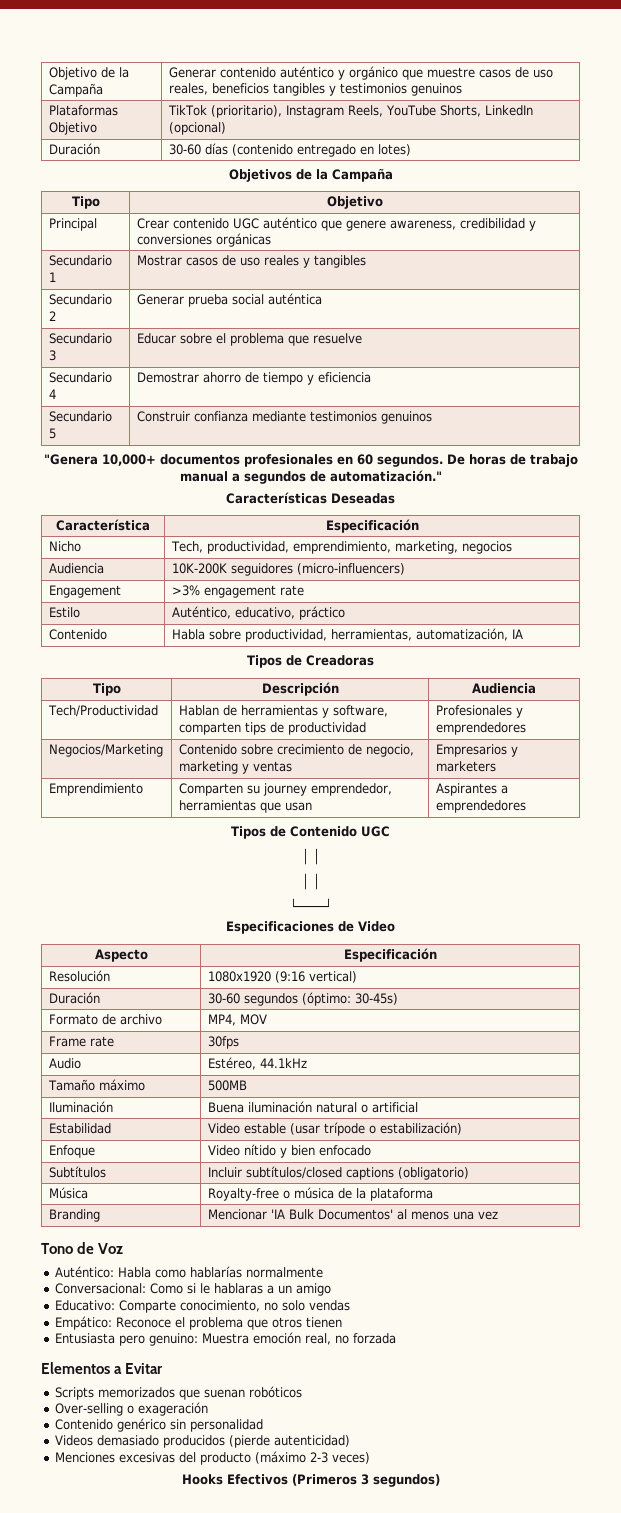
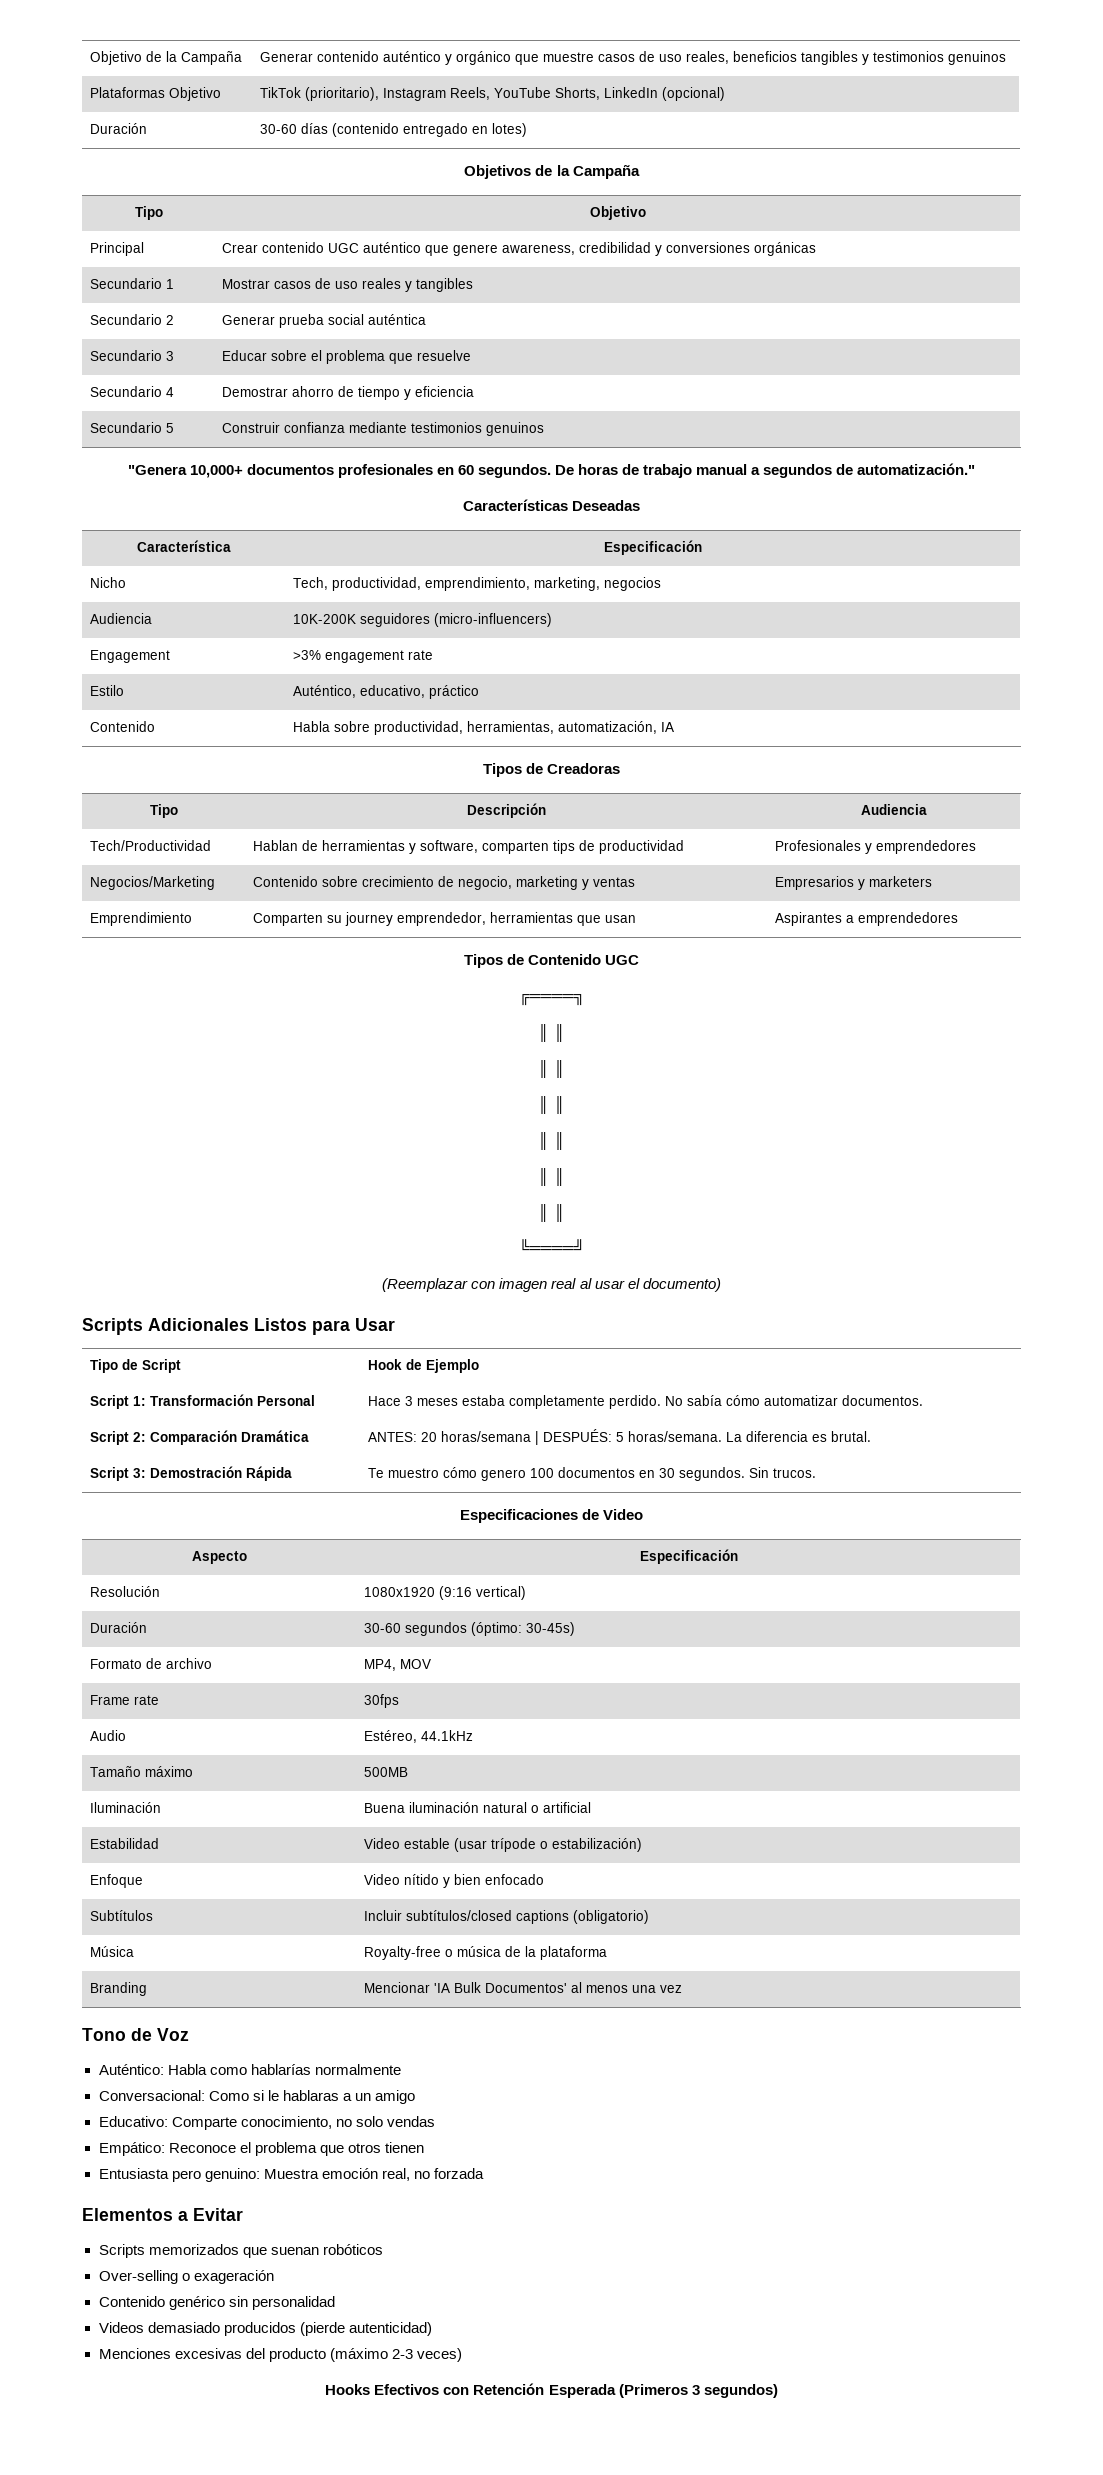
[301,848,320,865] [301,873,320,890] [289,898,332,911] │ │ // │ │ // └────┘ -> [518,994,585,1006] [538,1024,565,1042] [538,1060,565,1078] [538,1096,565,1114] [538,1132,565,1150] [538,1168,565,1186] [538,1204,565,1222] [518,1239,585,1253] [382,1278,721,1292] [82,1318,395,1335] [89,1359,181,1373] [367,1359,479,1373] [89,1394,315,1409] [367,1395,923,1409] [89,1430,309,1445] [367,1429,871,1445] [89,1466,292,1481] [367,1467,816,1481] ╔════╗ // ║ ║ // ║ ║ // ║ ║ // ║ ║ // ║ ║ // ║ ║ // ╚════╝ // (Reemplazar con imagen real al usar el documento) // Scripts Adicionales Listos para Usar // Tipo de Script | Hook de Ejemplo // Script 1: Transformación Personal | Hace 3 meses estaba completamente perdido. No sabía cómo automatizar documentos. // Script 2: Comparación Dramática | ANTES: 20 horas/semana | DESPUÉS: 5 horas/semana. La diferencia es brutal. // Script 3: Demostración Rápida | Te muestro cómo genero 100 documentos en 30 segundos. Sin trucos.
(288, 1479) none -> [443,2383,616,2398] con Retención Esperada

